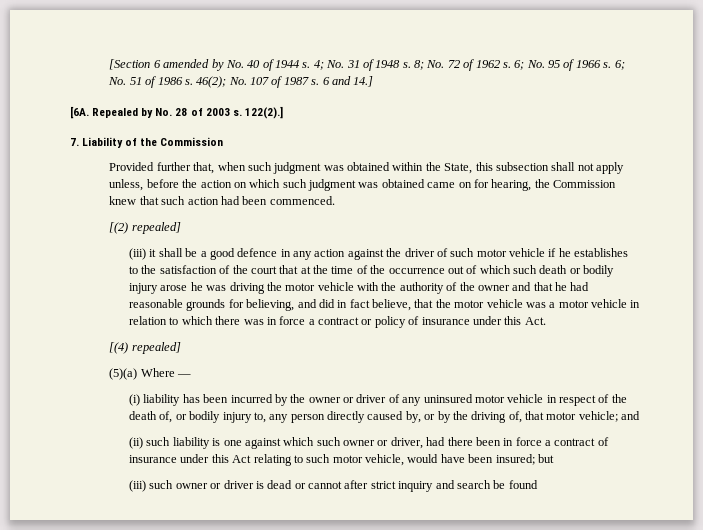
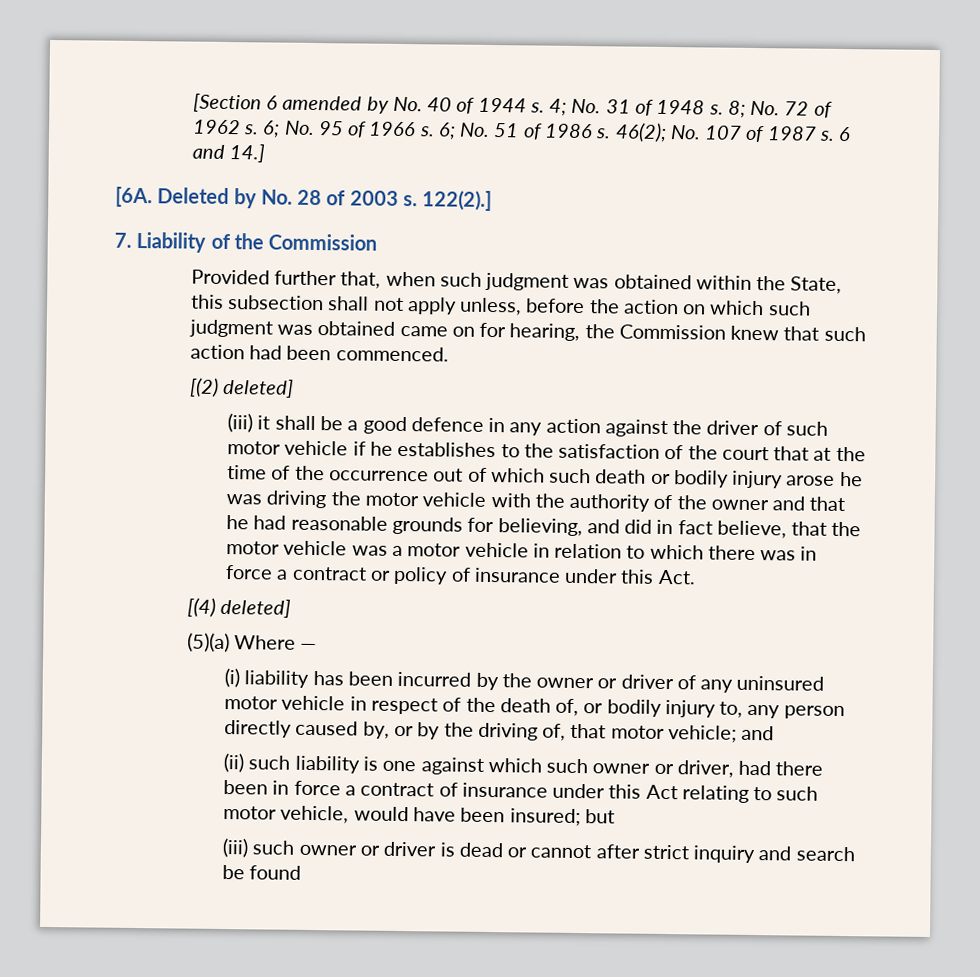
[92,108,139,118] Repealed -> [157,187,230,205] Deleted
[131,222,181,234] repealed] -> [223,378,295,398] deleted]
[131,342,181,354] repealed] -> [220,598,292,618] deleted]

